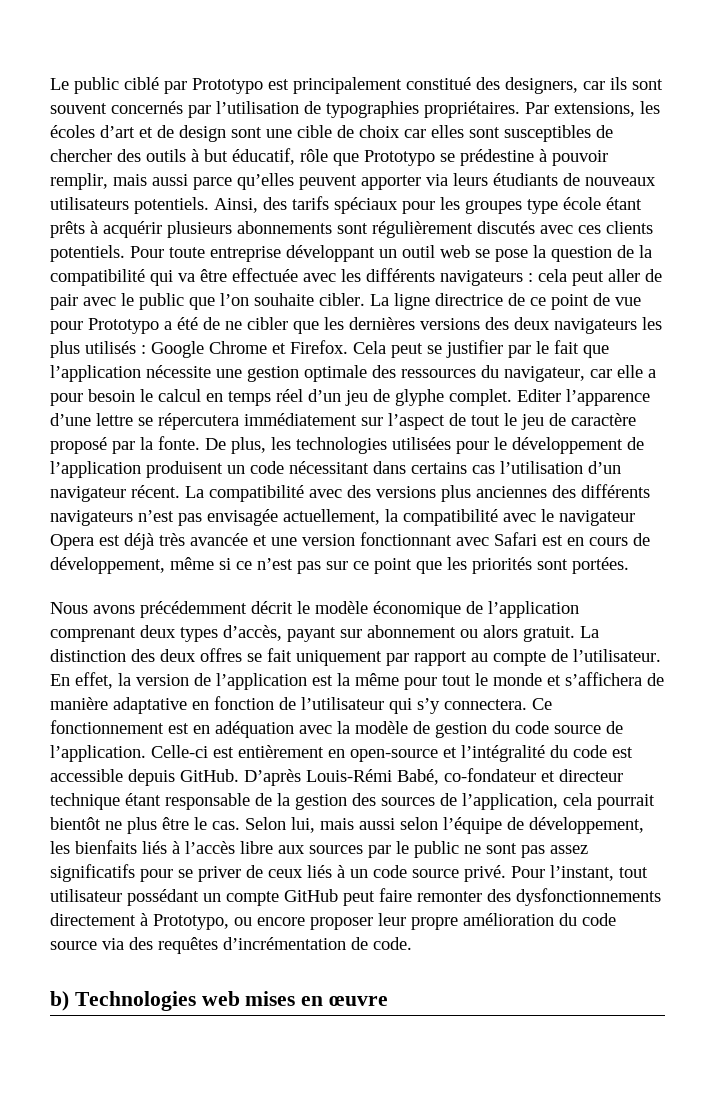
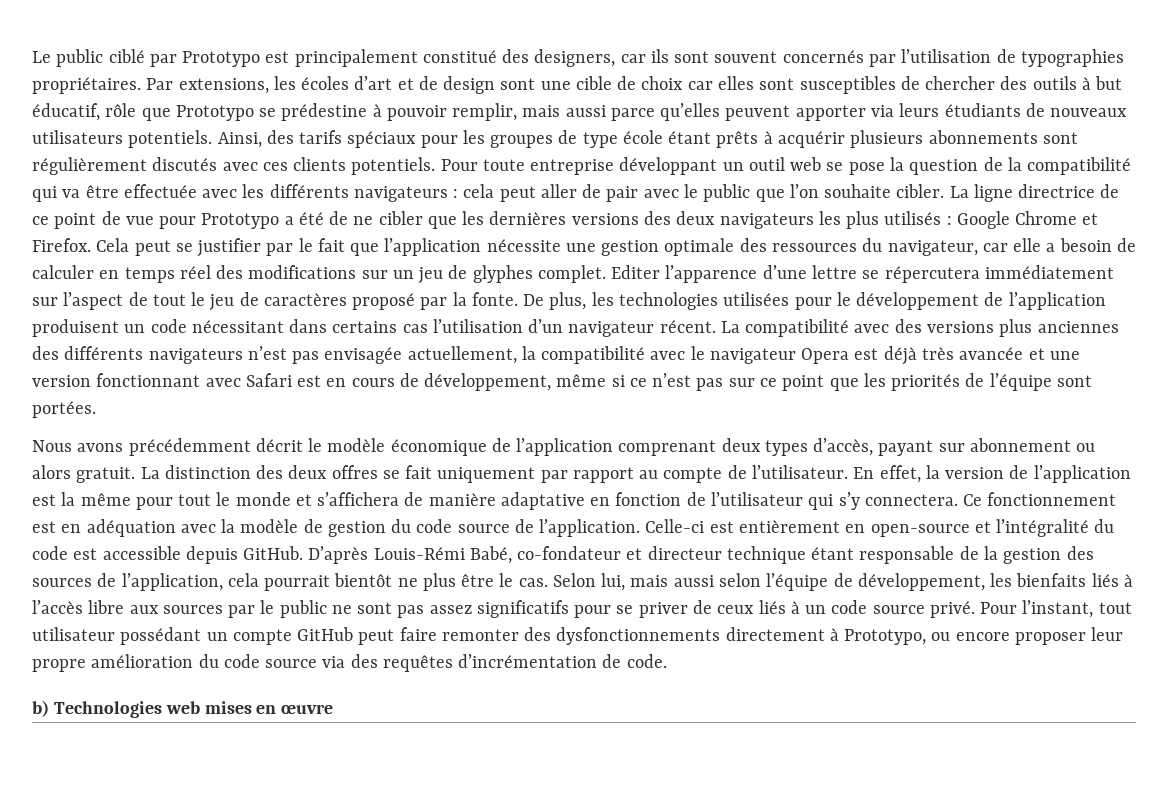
(522, 207) none -> [558,130,578,144] de
[50,389,444,406] pour besoin le calcul en temps réel d’un jeu de glyphe -> [1059,238,1136,252] [32,265,533,284] besoin de calculer en temps réel des modifications sur un jeu de glyphes
[571,413,636,426] caractère -> [263,293,347,306] caractères
(532, 565) none -> [965,373,1052,391] de l’équipe

